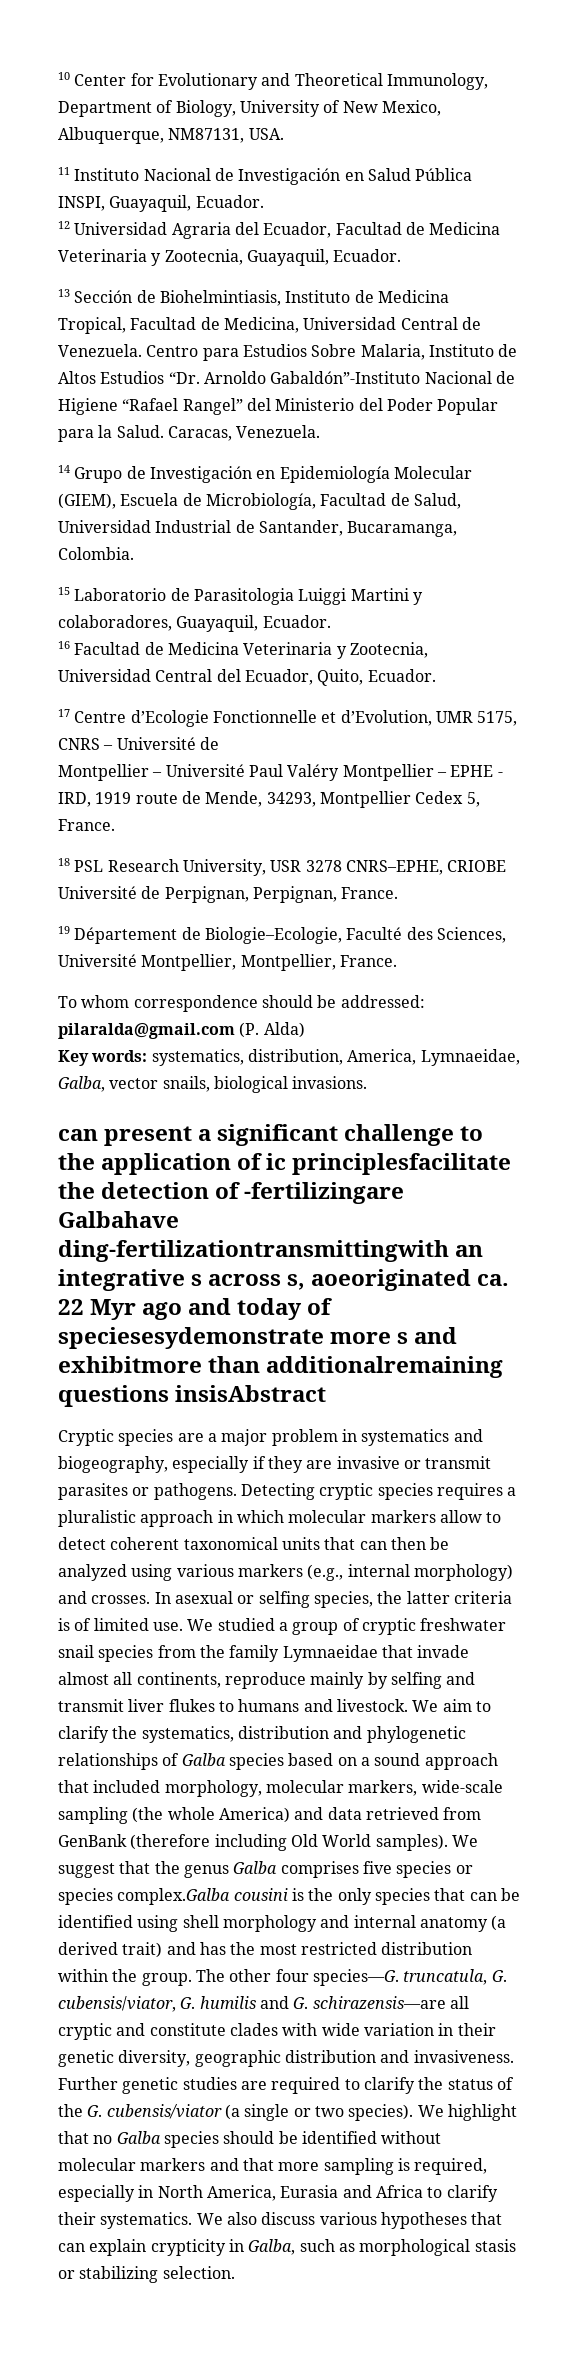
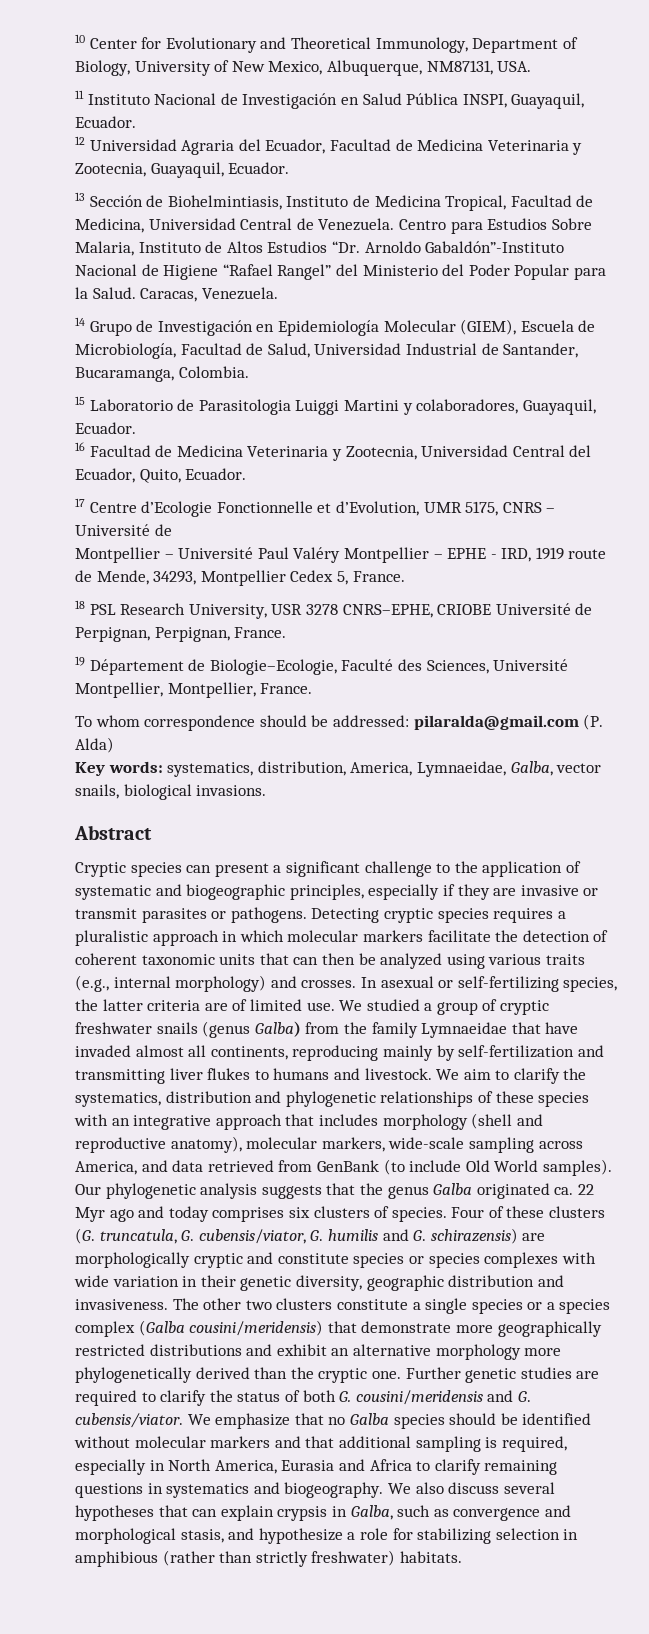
(368, 1082) none -> [74,825,152,840] [75,862,182,877] Abstract // Cryptic species
[266,1153,512,1175] [58,1182,405,1204] [58,1211,179,1228] [58,1240,484,1262] [58,1269,510,1291] [58,1298,333,1320] [58,1327,458,1349] [58,1356,504,1378] [58,1385,327,1407] [58,1429,483,1446] [58,1456,168,1473] ic principlesfacilitate the detection of -fertilizingare Galbahave ding-fertilizationtransmittingwith an integrative s across s, aoeoriginated ca. 22 Myr ago and today of speciesesydemonstrate more s and exhibitmore than additionalremaining questions insisAbstract // Cryptic species are a major problem in systematics and biogeography, -> [75,884,364,900] systematic and biogeographic principles,
[439,1510,502,1523] [58,1537,278,1550] allow to detect coherent taxonomical -> [427,930,609,942] [75,953,215,965] facilitate the detection of coherent taxonomic
[237,1564,303,1577] markers -> [545,954,585,965] traits
[258,1591,310,1608] selfing -> [457,976,559,992] self-fertilizing
[58,1618,70,1631] is -> [204,1003,228,1011] are
[58,1645,154,1662] snail species -> [156,1021,301,1038] snails (genus Galba)
[417,1645,470,1658] invade -> [545,1022,579,1034] [75,1045,131,1057] have invaded
[224,1672,306,1689] reproduce -> [292,1045,379,1061] reproducing
[390,1672,476,1689] [58,1699,124,1712] selfing and transmit -> [458,1045,604,1058] [75,1069,165,1084] self-fertilization and transmitting
[181,1753,498,1770] [58,1780,262,1797] Galba species based on a sound approach that included morphology, -> [495,1091,590,1107] [74,1113,543,1130] [75,1136,242,1153] these species with an integrative approach that includes morphology (shell and reproductive anatomy),
[132,1807,290,1823] (the whole America) -> [538,1141,583,1149] [75,1161,137,1175] across America,
[130,1834,287,1851] (therefore including -> [383,1159,462,1175] (to include
[451,1835,478,1847] [58,1861,473,1878] [58,1888,520,1905] [58,1915,507,1932] [58,1942,473,1958] [58,1969,399,1986] We suggest that the genus Galba comprises five species or species complex.Galba cousini is the only species that can be identified using shell morphology and internal anatomy (a derived trait) and has the most restricted distribution within the group. The other four species—G. -> [75,1183,594,1199] [75,1206,606,1222] [75,1228,95,1244] Our phylogenetic analysis suggests that the genus Galba originated ca. 22 Myr ago and today comprises six clusters of species. Four of these clusters (G.
[312,1996,469,2009] [58,2023,278,2040] schirazensis—are all cryptic and constitute clades -> [430,1228,546,1244] [75,1252,559,1268] schirazensis) are morphologically cryptic and constitute species or species complexes
(514, 2056) none -> [172,1298,611,1314] [75,1320,602,1337] [75,1344,562,1360] [75,1367,401,1383] The other two clusters constitute a single species or a species complex (Galba cousini/meridensis) that demonstrate more geographically restricted distributions and exhibit an alternative morphology more phylogenetically derived than the cryptic one.
[58,2104,517,2121] the G. cubensis/viator (a single or two species). We highlight -> [302,1390,531,1405] [75,1413,291,1429] both G. cousini/meridensis and G. cubensis/viator. We emphasize
[278,2162,320,2171] more -> [338,1436,411,1448] additional
[58,2212,193,2229] their systematics. -> [484,1460,558,1475] [75,1482,384,1498] remaining questions in systematics and biogeography.
[319,2212,377,2225] various -> [503,1482,555,1494] several
[150,2239,226,2256] crypticity -> [277,1506,328,1521] crypsis
[359,2239,516,2256] [58,2266,235,2283] morphological stasis or stabilizing selection. -> [453,1505,571,1521] [75,1528,579,1544] [75,1550,462,1567] convergence and morphological stasis, and hypothesize a role for stabilizing selection in amphibious (rather than strictly freshwater) habitats.

